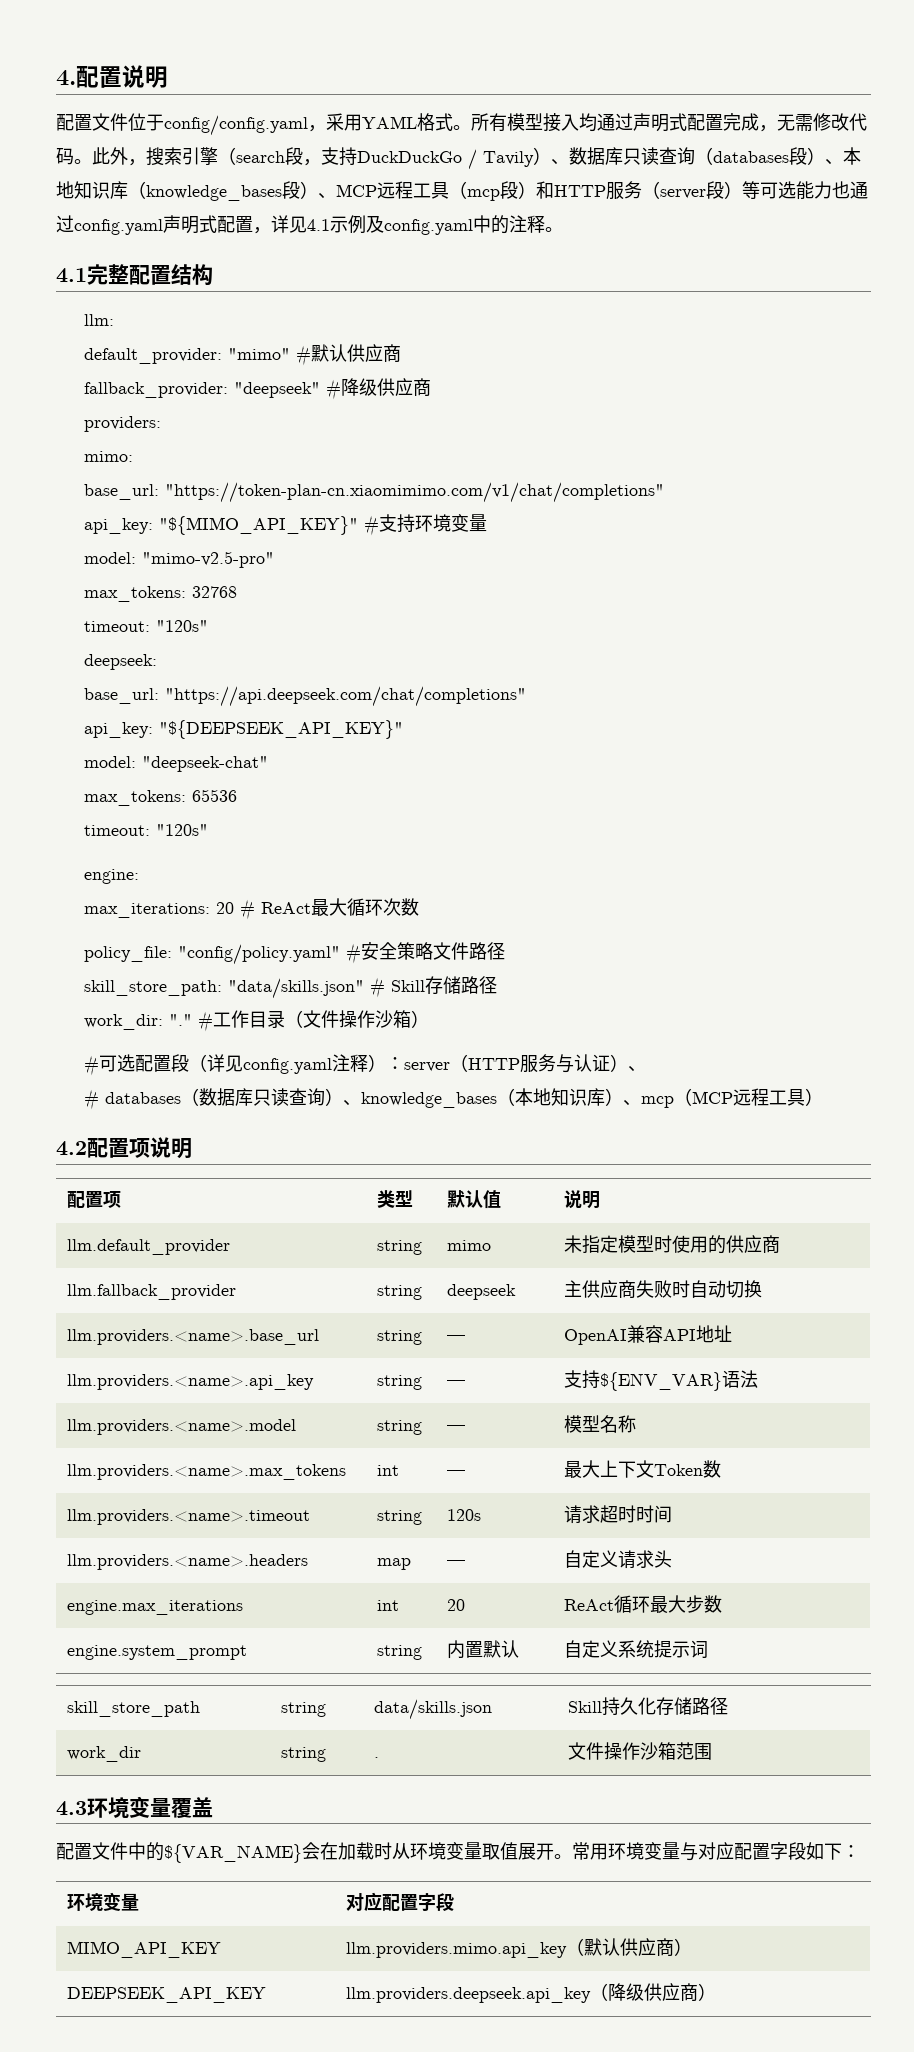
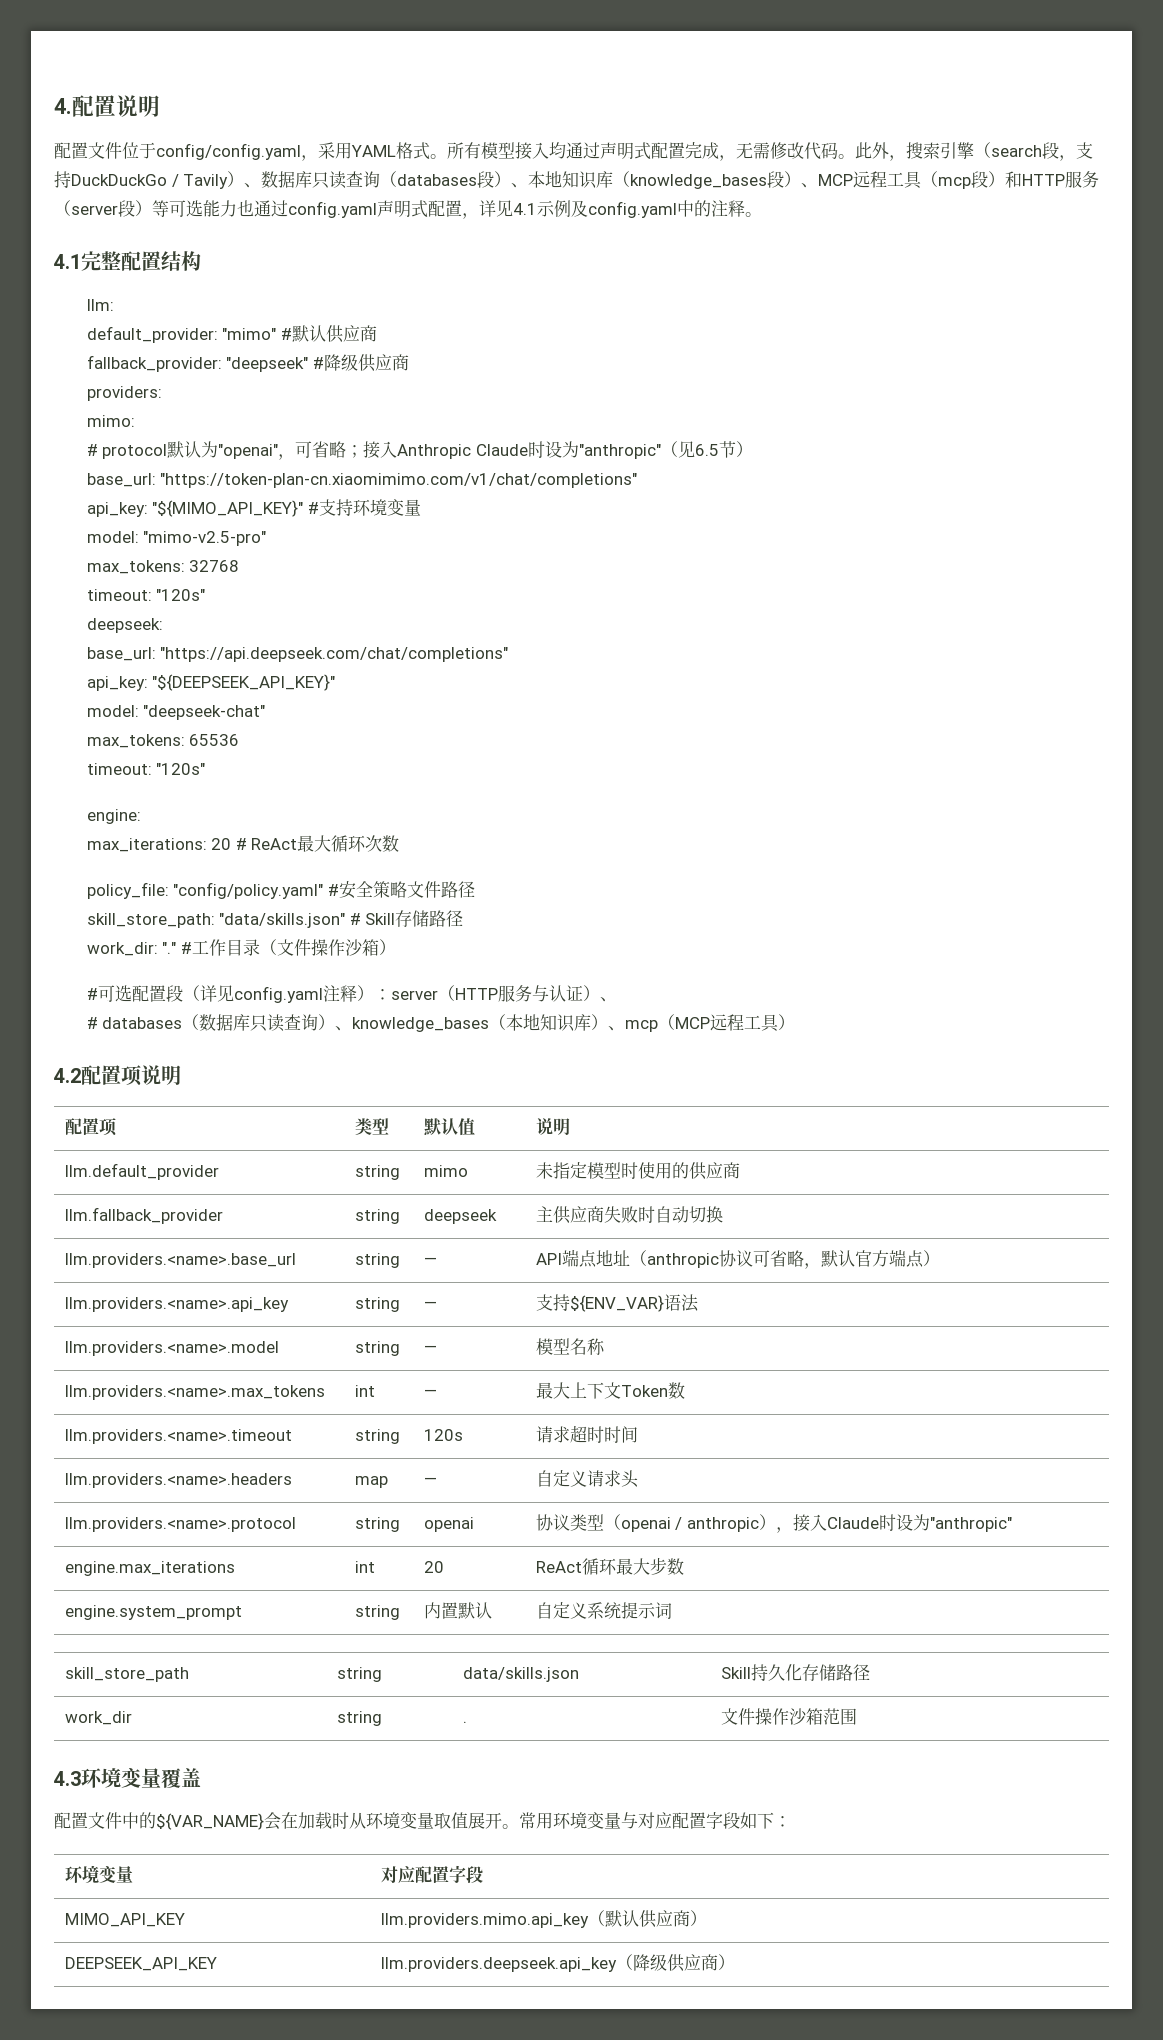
(133, 456) none -> [86,441,753,460] // # protocol默认为"openai"，可省略；接入Anthropic Claude时设为"anthropic"（见6.5节）
[564,1325,733,1345] OpenAI兼容API地址 -> [535,1249,940,1269] API端点地址（anthropic协议可省略，默认官方端点）
(673, 1559) none -> [64,1517,296,1532] [354,1517,400,1532] [423,1517,474,1532] [535,1514,1012,1533] // llm.providers.<name>.protocol | string | openai | 协议类型（openai / anthropic），接入Claude时设为"anthropic"

